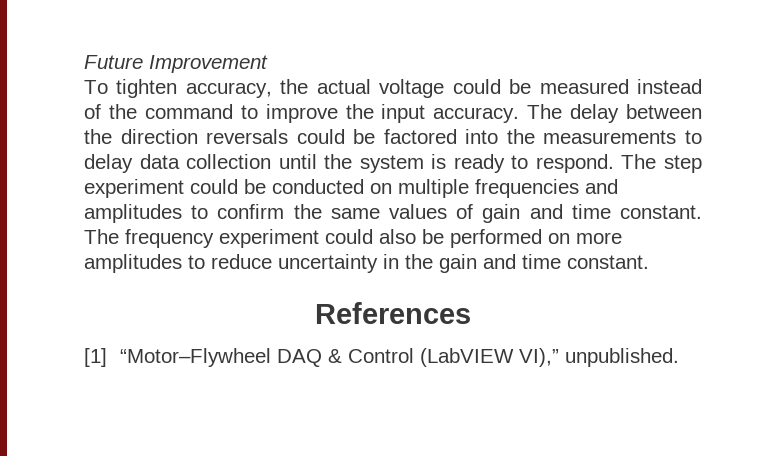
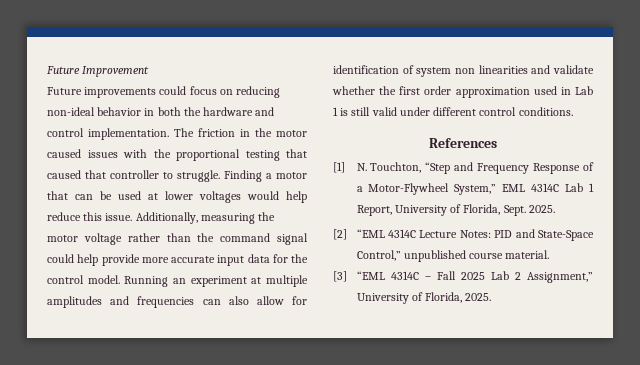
[84,79,703,98] [84,104,702,123] [84,129,702,144] [84,154,702,173] [84,179,618,198] [84,204,702,223] [84,229,622,248] [84,254,649,273] [315,302,471,324] [84,348,679,367] To tighten accuracy, the actual voltage could be measured instead of the command to improve the input accuracy. The delay between the direction reversals could be factored into the measurements to delay data collection until the system is ready to respond. The step experiment could be conducted on multiple frequencies and amplitudes to confirm the same values of gain and time constant. The frequency experiment could also be performed on more amplitudes to reduce uncertainty in the gain and time constant. // References // [1] “Motor–Flywheel DAQ & Control (LabVIEW VI),” unpublished. -> [47,86,281,98] [47,107,275,116] [47,128,307,140] [47,149,307,161] [47,170,307,182] [47,191,307,203] [47,212,276,224] [47,233,308,245] [47,254,308,266] [47,275,308,287] [47,296,307,308] [333,65,594,77] [332,86,593,98] [333,107,573,116] [429,138,497,148] [333,162,594,174] [356,183,594,195] [356,204,555,216] [333,229,594,241] [356,250,550,262] [333,271,593,283] [356,292,492,304] Future improvements could focus on reducing non-ideal behavior in both the hardware and control implementation. The friction in the motor caused issues with the proportional testing that caused that controller to struggle. Finding a motor that can be used at lower voltages would help reduce this issue. Additionally, measuring the motor voltage rather than the command signal could help provide more accurate input data for the control model. Running an experiment at multiple amplitudes and frequencies can also allow for identification of system non linearities and validate whether the first order approximation used in Lab 1 is still valid under different control conditions. // References // [1] N. Touchton, “Step and Frequency Response of a Motor-Flywheel System,” EML 4314C Lab 1 Report, University of Florida, Sept. 2025. // [2] “EML 4314C Lecture Notes: PID and State-Space Control,” unpublished course material. // [3] “EML 4314C – Fall 2025 Lab 2 Assignment,” University of Florida, 2025.

